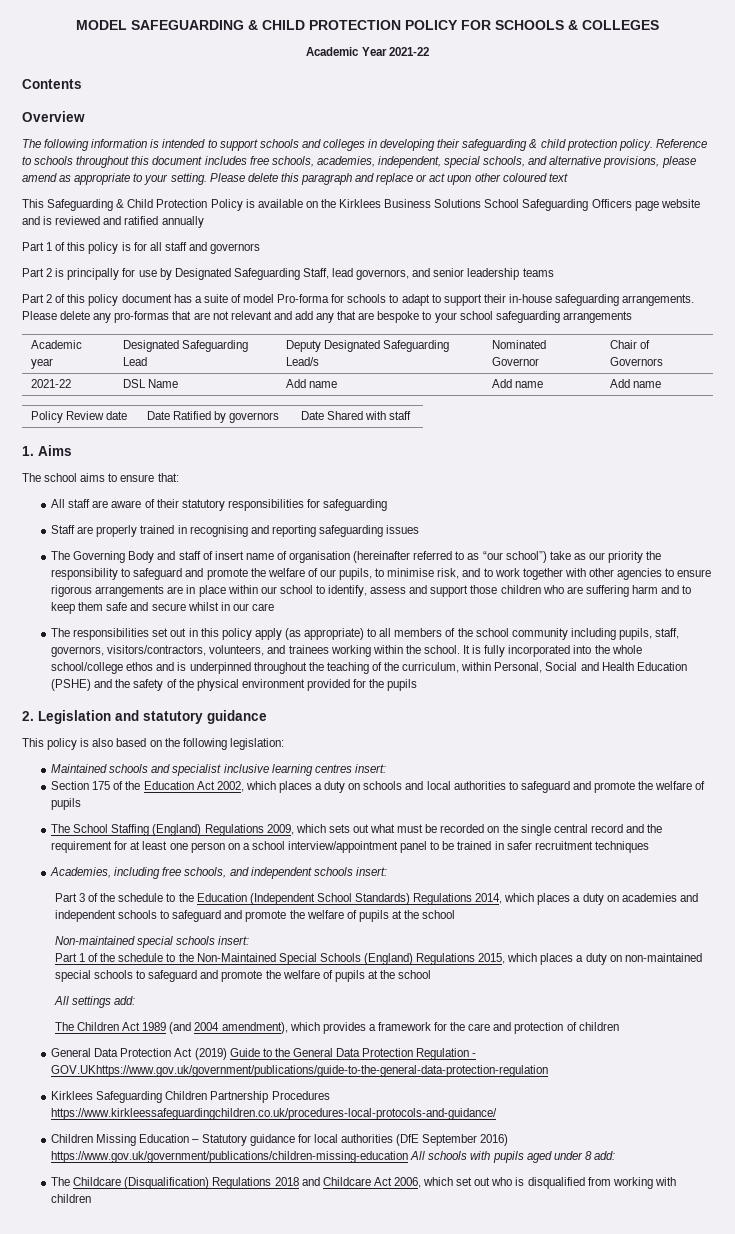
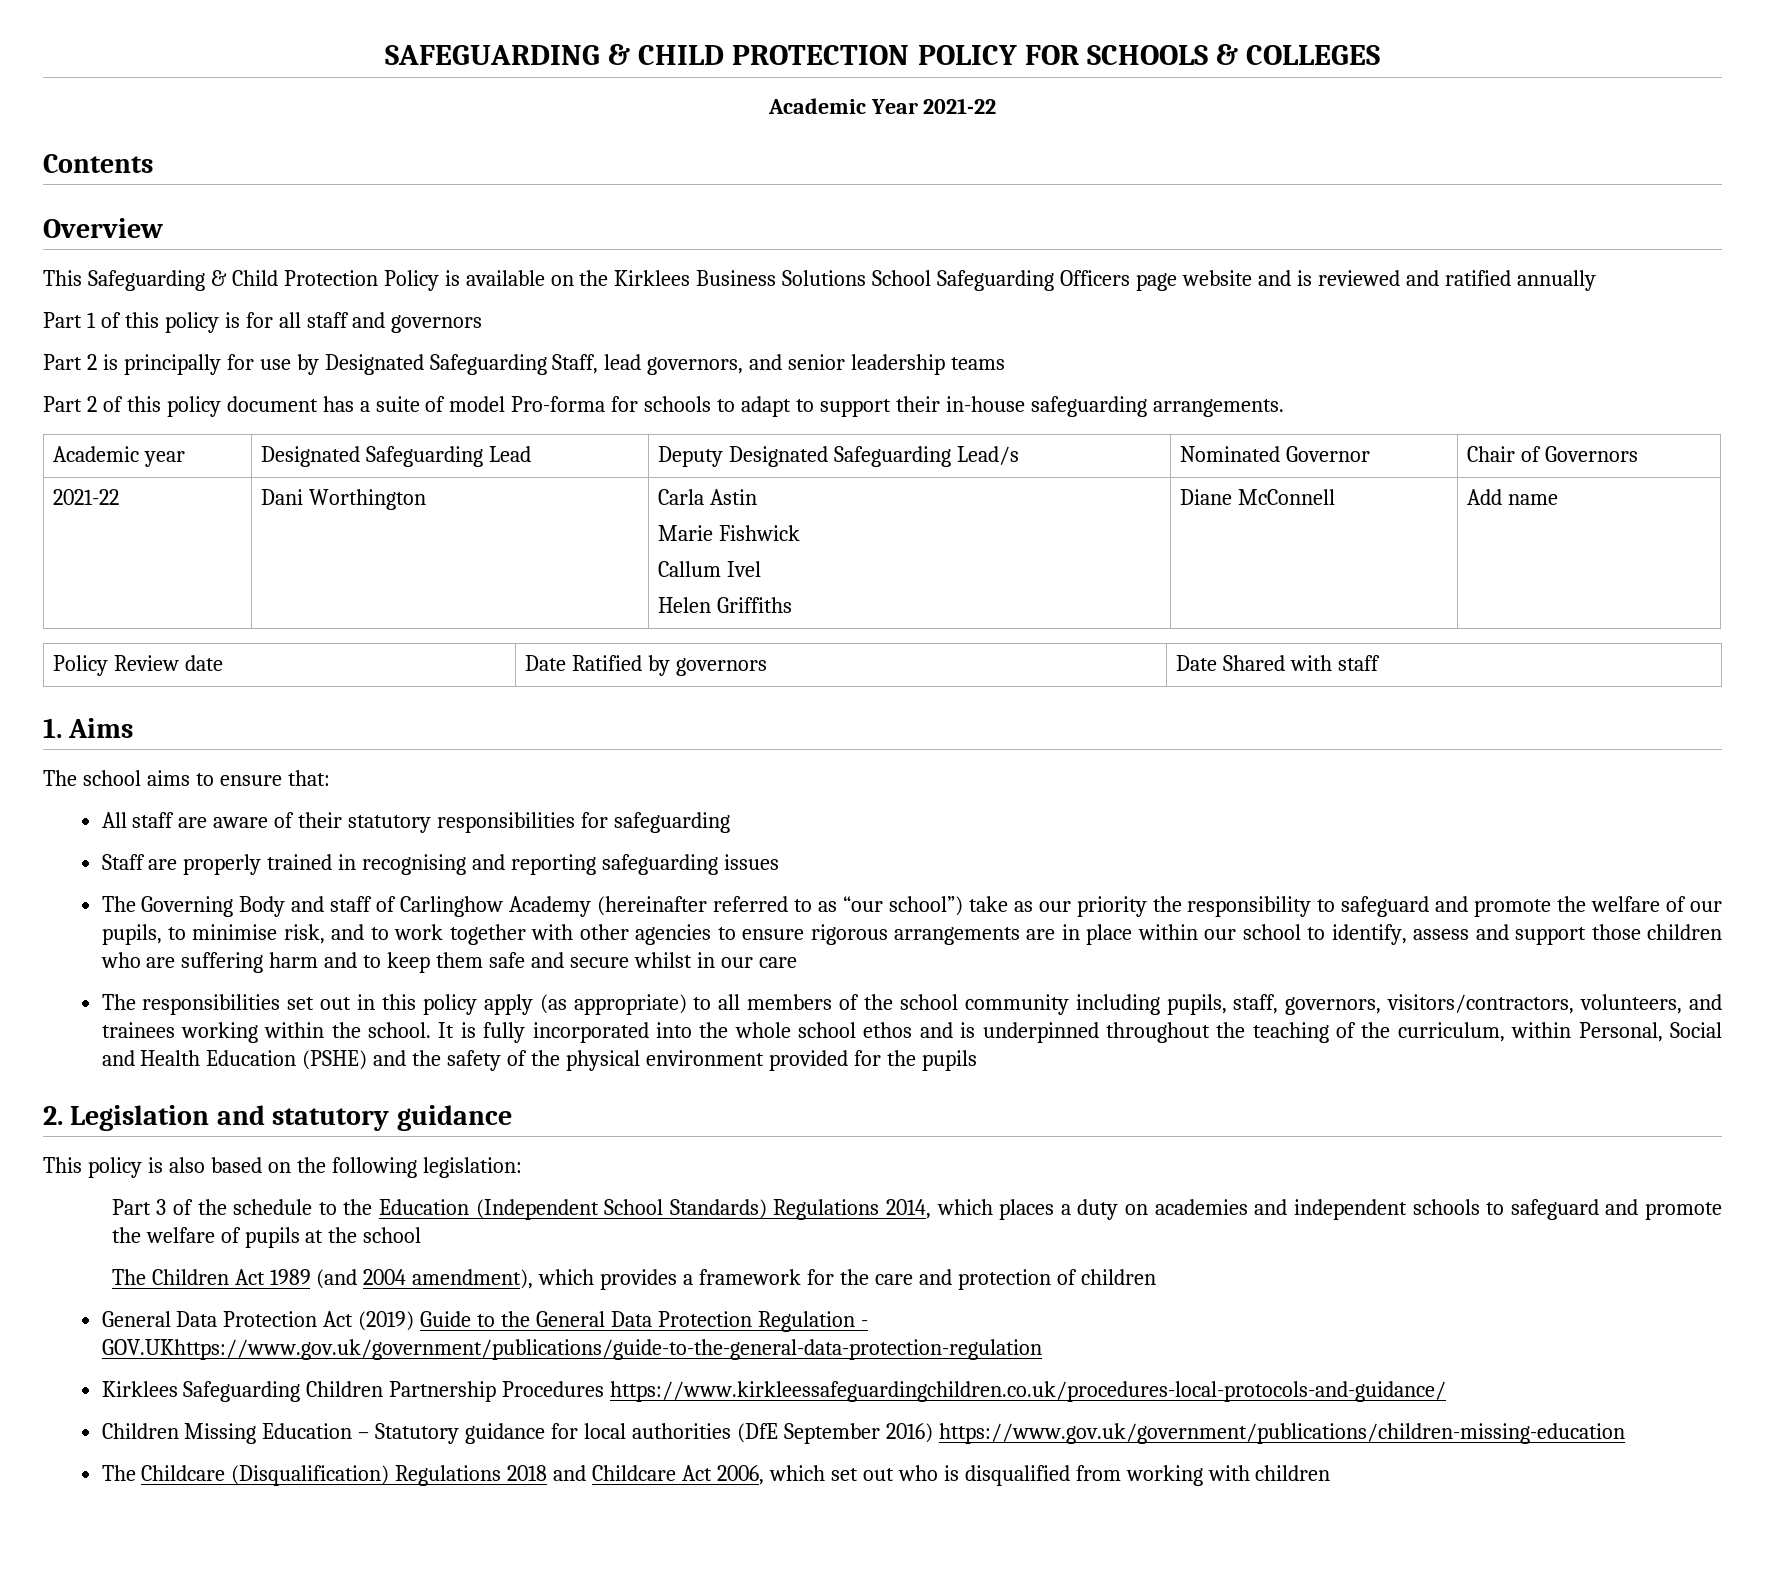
[76,20,127,30] MODEL -> (385, 55) none
[22,139,707,151] [22,156,696,168] [22,173,568,185] // The following information is intended to support schools and colleges in developing their safeguarding & child protection policy. Reference to schools throughout this document includes free schools, academies, independent, special schools, and alternative provisions, please amend as appropriate to your setting. Please delete this paragraph and replace or act upon other coloured text -> (163, 228) none
[22,311,632,323] Please delete any pro-formas that are not relevant and add any that are bespoke to your school safeguarding arrangements -> (1284, 408) none
[122,379,178,388] [285,379,337,388] [491,379,543,388] DSL Name | Add name | Add name -> [261,489,427,510] [658,489,758,505] [658,525,801,541] [658,561,762,577] [658,597,793,613] [1180,489,1336,505] Dani Worthington | Carla Astin // Marie Fishwick // Callum Ivel // Helen Griffiths | Diane McConnell
[214,551,351,563] insert name of organisation -> [400,896,592,917] Carlinghow Academy
[51,662,124,674] school/college -> [798,1022,857,1038] school
[51,764,386,776] [51,781,706,793] [51,798,82,810] [51,824,663,836] [51,841,649,853] [50,867,387,879] // Maintained schools and specialist inclusive learning centres insert: // Section 175 of the Education Act 2002, which places a duty on schools and local authorities to safeguard and promote the welfare of pupils // The School Staffing (England) Regulations 2009, which sets out what must be recorded on the single central record and the requirement for at least one person on a school interview/appointment panel to be trained in safer recruitment techniques // Academies, including free schools, and independent schools insert: -> (522, 1167) none
[54,936,250,948] [54,953,702,965] [54,970,432,982] [53,996,136,1008] // Non-maintained special schools insert: // Part 1 of the schedule to the Non-Maintained Special Schools (England) Regulations 2015, which places a duty on non-maintained special schools to safeguard and promote the welfare of pupils at the school // All settings add: -> (422, 1235) none
[410,1151,615,1163] All schools with pupils aged under 8 add: -> (1625, 1433) none

